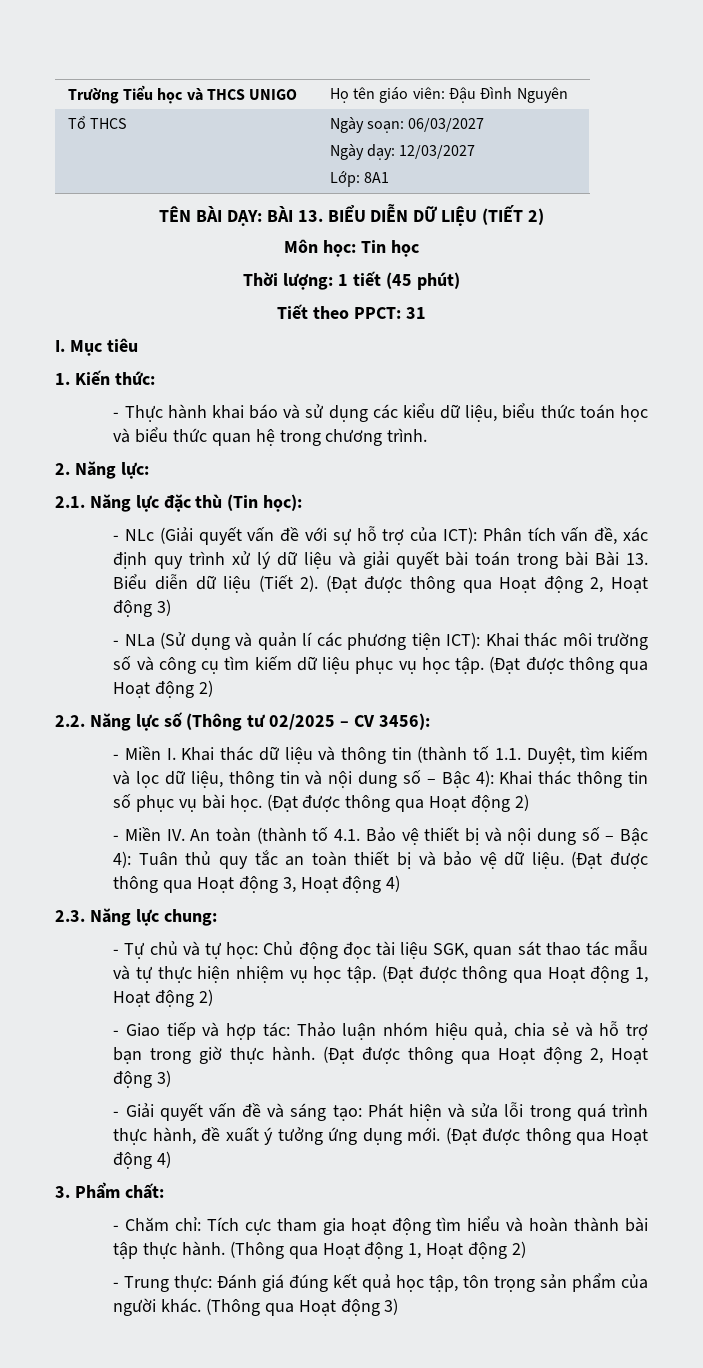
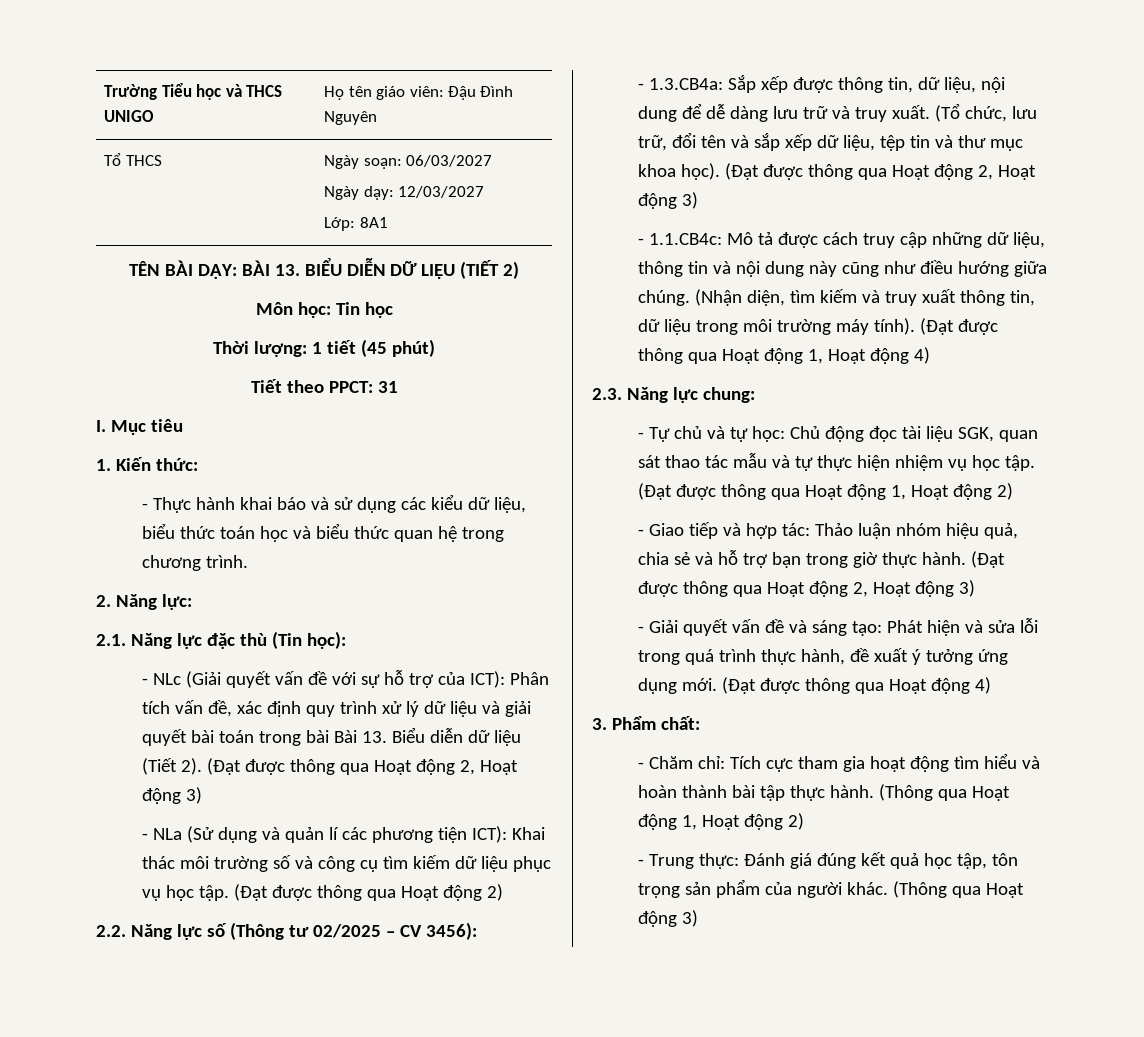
[125,746,649,764] [113,770,160,788] Miền I. Khai thác dữ liệu và thông tin (thành tố 1.1. Duyệt, tìm kiếm và lọc -> [649,75,1006,93] [638,103,1038,122] [638,132,1024,151] [638,163,1037,180] [638,192,699,209] [638,232,983,248] 1.3.CB4a: Sắp xếp được thông tin, dữ liệu, nội dung để dễ dàng lưu trữ và truy xuất. (Tổ chức, lưu trữ, đổi tên và sắp xếp dữ liệu, tệp tin và thư mục khoa học). (Đạt được thông qua Hoạt động 2, Hoạt động 3) // - 1.1.CB4c: Mô tả được cách truy cập những
[403,770,648,788] [113,794,529,812] [113,827,649,845] [113,850,649,869] [113,876,296,893] số – Bậc 4): Khai thác thông tin số phục vụ bài học. (Đạt được thông qua Hoạt động 2) // - Miền IV. An toàn (thành tố 4.1. Bảo vệ thiết bị và nội dung số – Bậc 4): Tuân thủ quy tắc an toàn thiết bị và bảo vệ dữ liệu. (Đạt được thông qua Hoạt động 3, -> [809,260,1048,277] [638,289,1036,306] [638,318,999,335] [638,348,824,364] này cũng như điều hướng giữa chúng. (Nhận diện, tìm kiếm và truy xuất thông tin, dữ liệu trong môi trường máy tính). (Đạt được thông qua Hoạt động 1,

